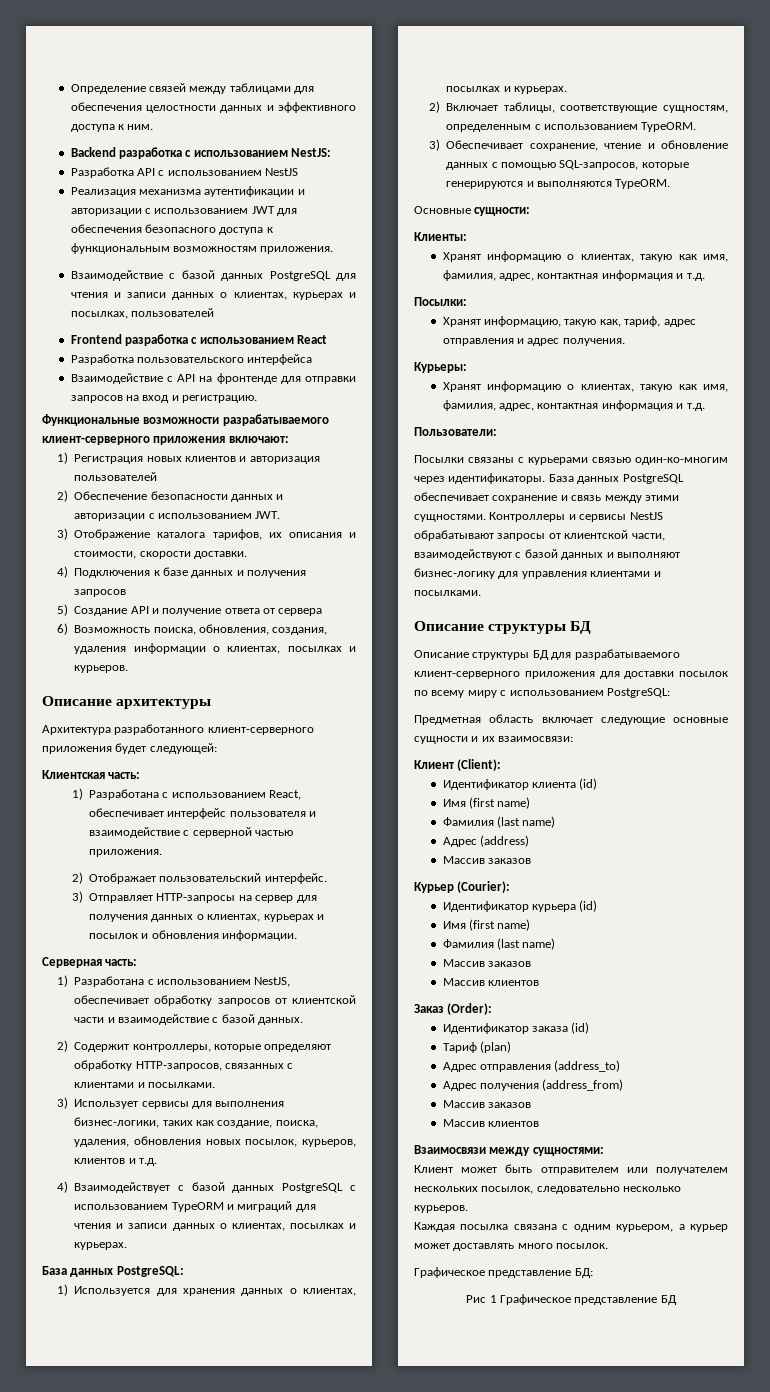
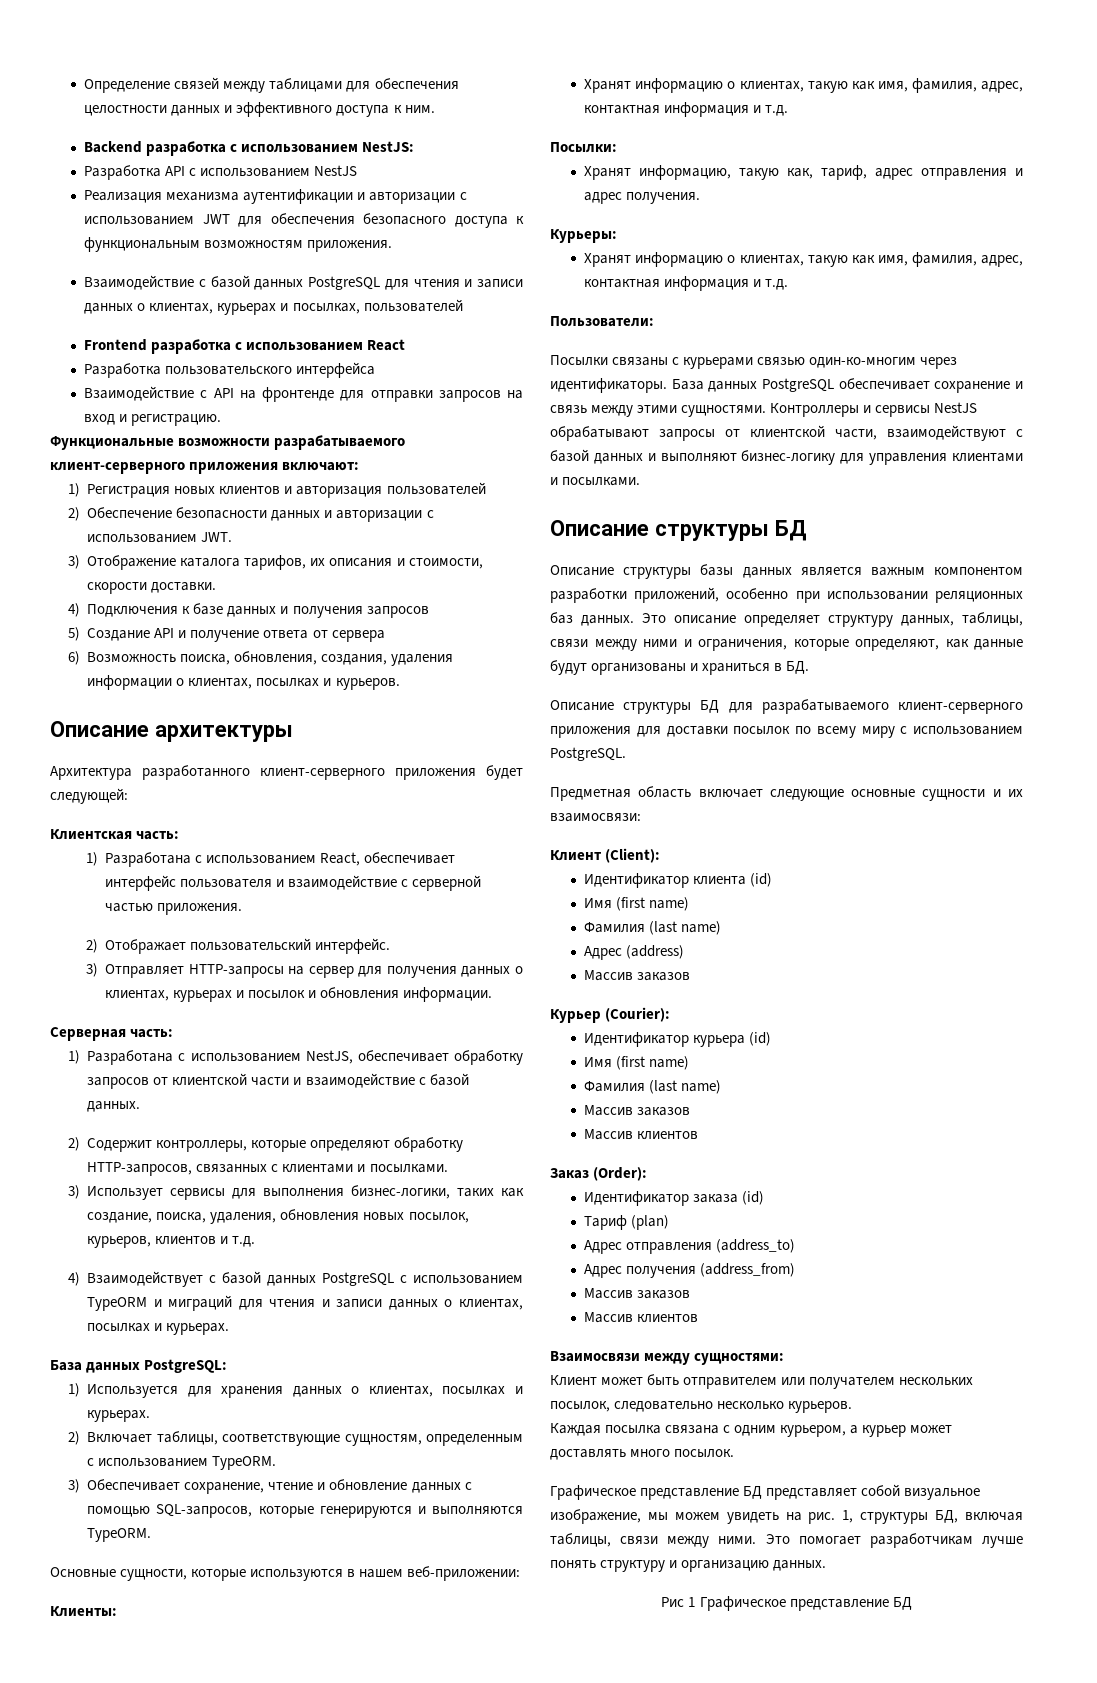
[474,207,531,216] сущности: -> [120,1566,521,1581] сущности, которые используются в нашем веб-приложении:
(592, 627) none -> [550,564,1024,579] [550,587,1023,603] [550,612,1023,627] [550,639,1023,651] [550,660,810,675] // Описание структуры базы данных является важным компонентом разработки приложений, особенно при использовании реляционных баз данных. Это описание определяет структуру данных, таблицы, связи между ними и ограничения, которые определяют, как данные будут организованы и храниться в БД.
[606,688,670,698] PostgreSQL: -> [550,747,626,761] PostgreSQL.
[574,1268,593,1278] БД: -> [743,1484,981,1500] [550,1509,1024,1524] [550,1533,1023,1548] [550,1560,827,1572] БД представляет собой визуальное изображение, мы можем увидеть на рис. 1, структуры БД, включая таблицы, связи между ними. Это помогает разработчикам лучше понять структуру и организацию данных.

